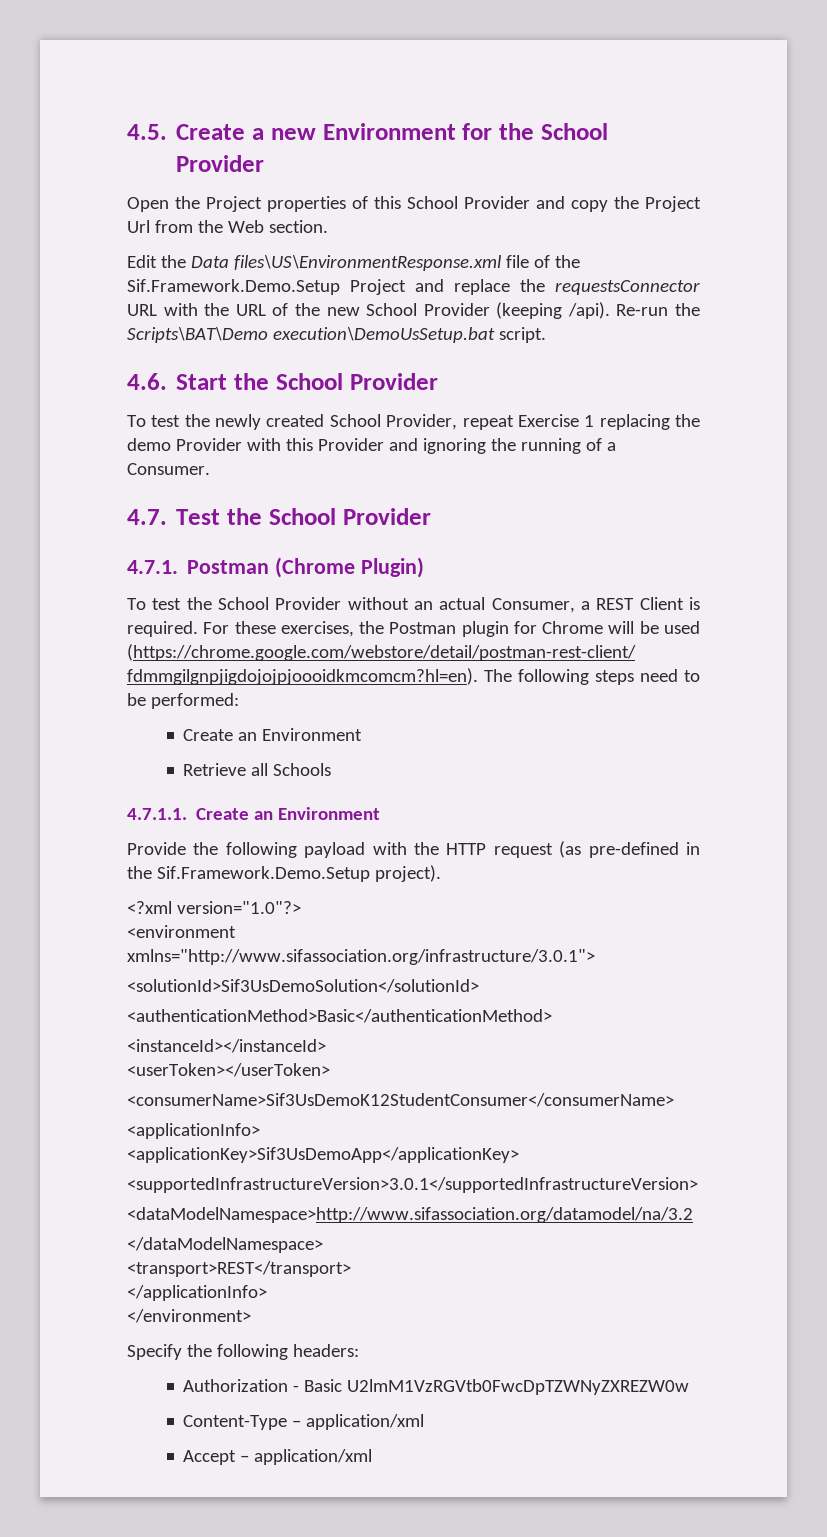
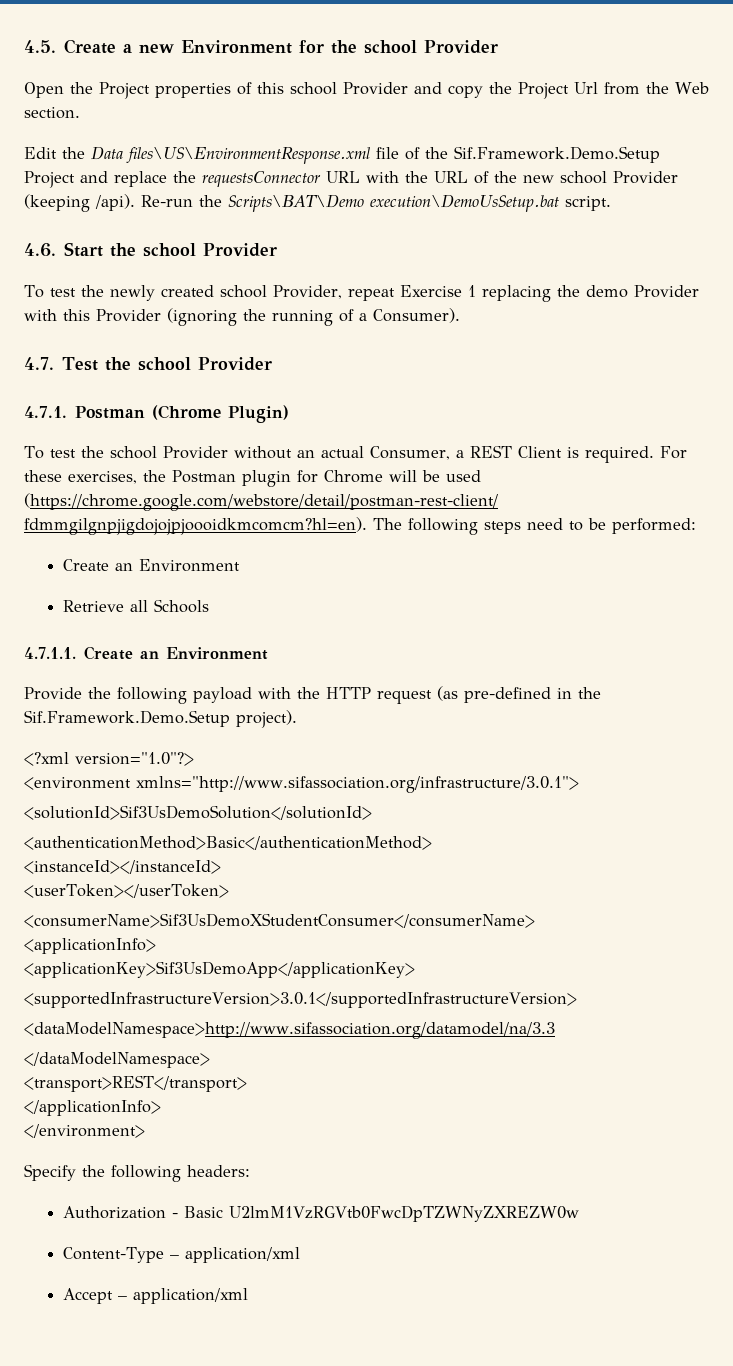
[540,123,608,140] School -> [364,40,418,54] school
[407,196,458,209] School -> [290,82,337,95] school
[366,303,418,316] School -> [560,171,607,184] school
[275,373,343,390] School -> [143,243,197,257] school
[329,414,381,427] School -> [219,285,267,298] school
[388,438,486,454] and ignoring -> [167,308,237,326] (ignoring
[127,463,210,475] Consumer. -> [373,308,460,323] Consumer).
[268,508,336,525] School -> [138,357,192,371] school
[218,597,269,610] School -> [109,446,157,459] school
[127,1093,674,1107] <consumerName>Sif3UsDemoK12StudentConsumer</consumerName> -> [24,913,535,928] <consumerName>Sif3UsDemoXStudentConsumer</consumerName>
[127,1207,693,1223] <dataModelNamespace>http://www.sifassociation.org/datamodel/na/3.2 -> [24,1022,555,1039] <dataModelNamespace>http://www.sifassociation.org/datamodel/na/3.3

